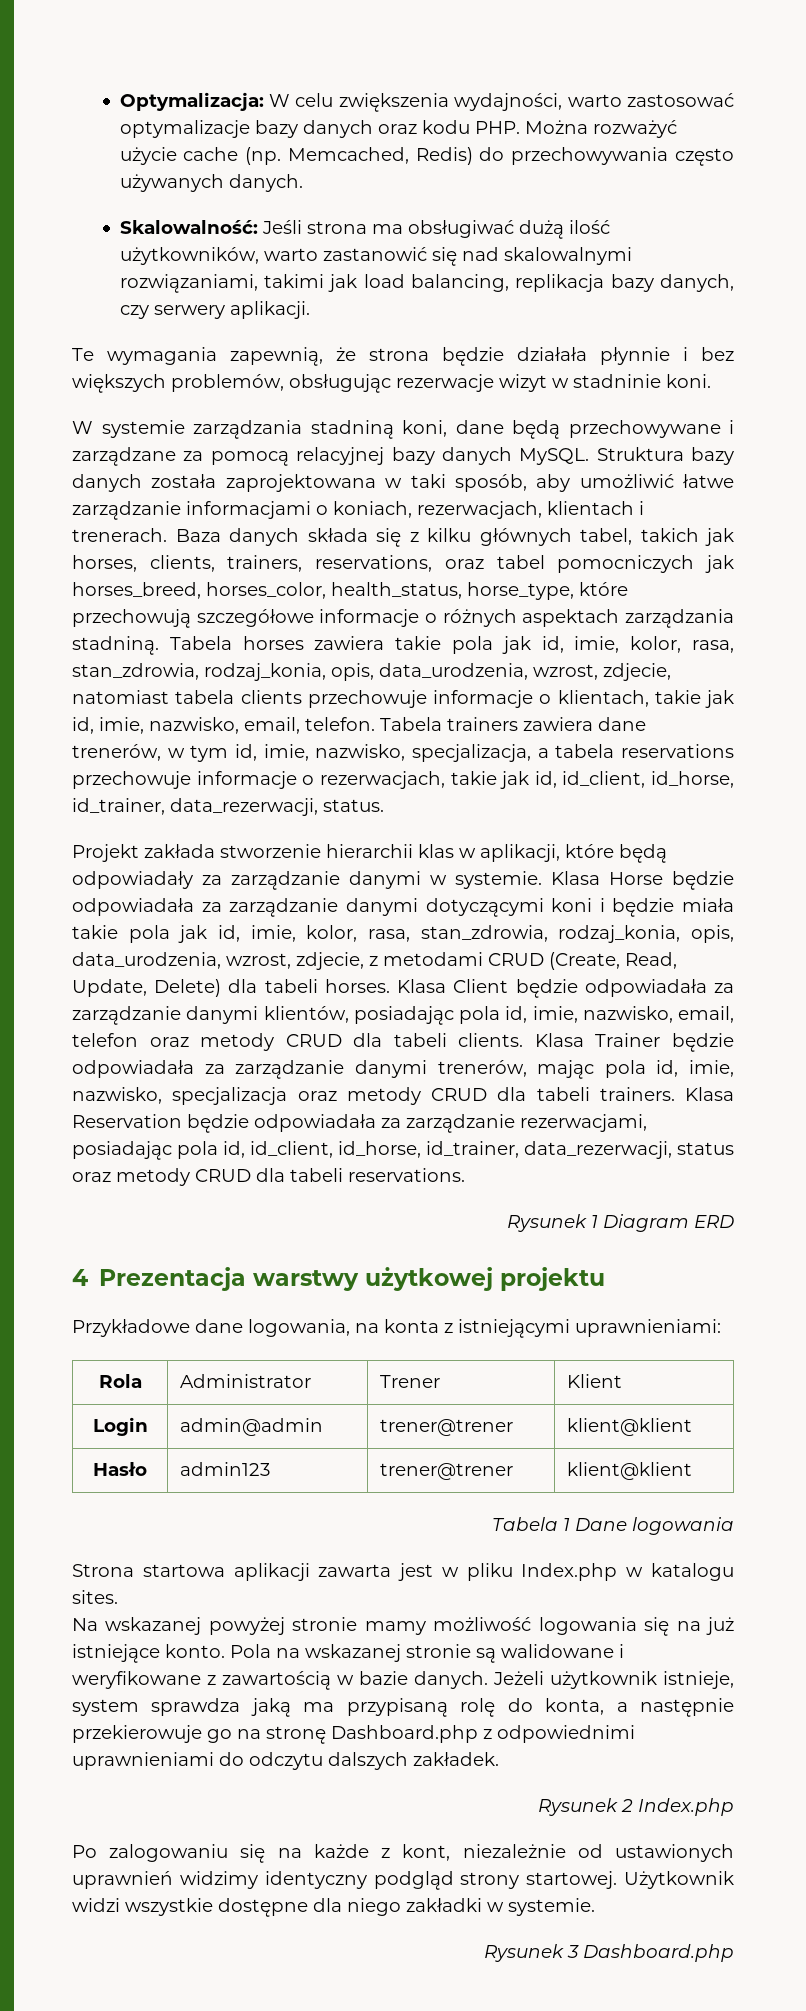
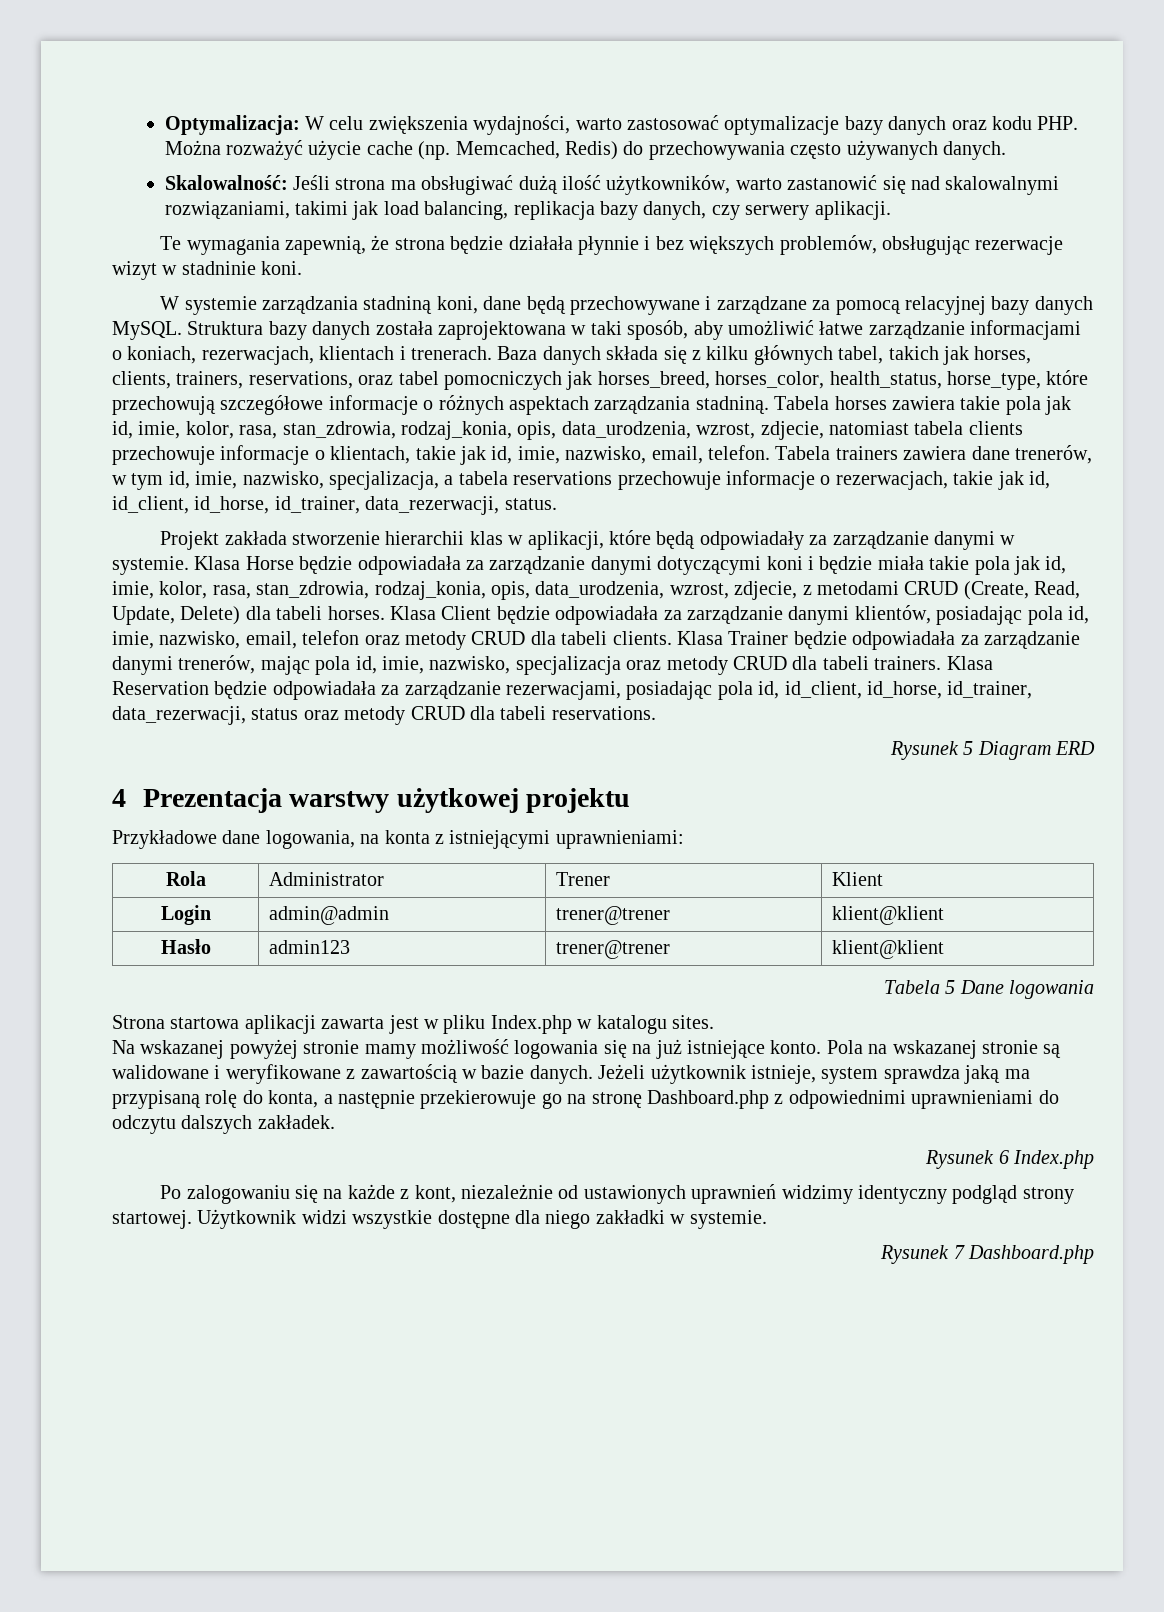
[591,1215,598,1228] 1 -> [963,741,974,755] 5
[563,1518,570,1531] 1 -> [945,980,956,994] 5
[621,1799,633,1812] 2 -> [998,1150,1009,1164] 6
[567,1945,579,1958] 3 -> [953,1245,965,1259] 7

